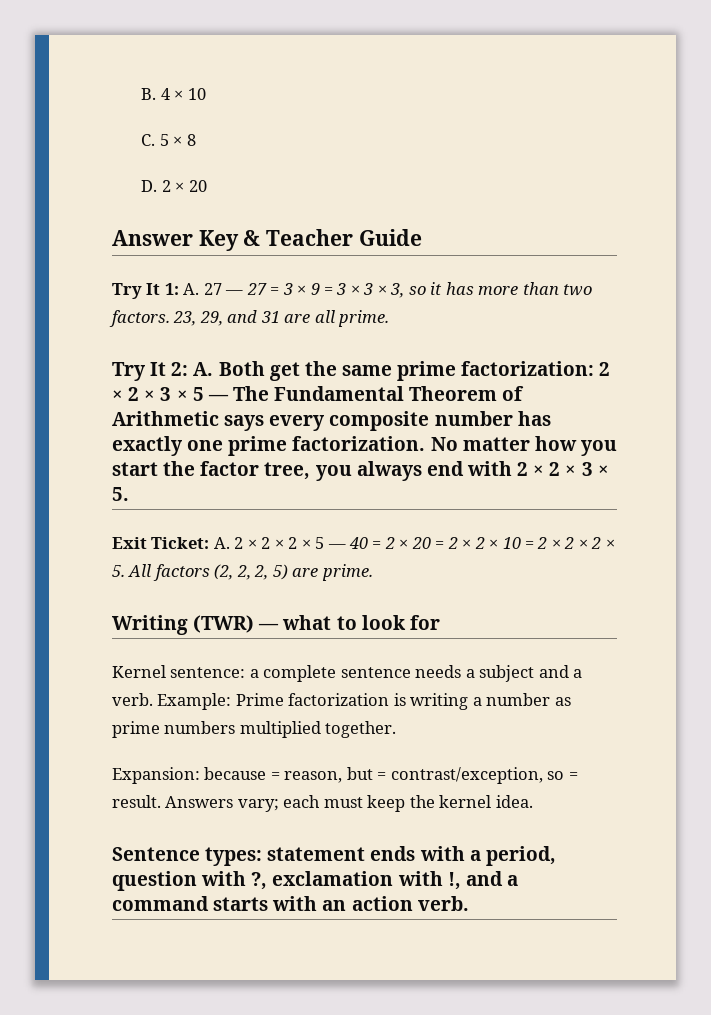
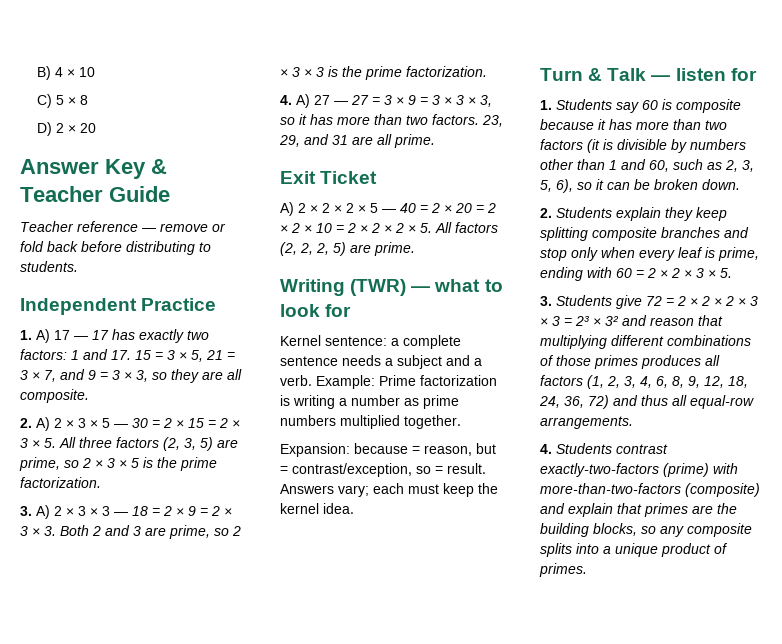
[141,88,157,100] B. -> [36,66,51,80] B)
[141,134,156,146] C. -> [36,94,52,108] C)
[141,180,158,192] D. -> [36,122,52,136] D)
[112,283,200,299] Try It 1: A. -> [20,221,226,232] [20,241,211,255] [20,261,78,272] [20,298,217,315] [20,329,209,343] [20,349,235,362] [20,369,242,383] [20,389,89,403] [20,417,240,431] [20,437,238,451] [19,457,217,471] [20,477,101,488] [20,505,232,519] [20,525,241,539] [280,66,487,80] [280,94,310,108] Teacher reference — remove or fold back before distributing to students. // Independent Practice // 1. A) 17 — 17 has exactly two factors: 1 and 17. 15 = 3 × 5, 21 = 3 × 7, and 9 = 3 × 3, so they are all composite. // 2. A) 2 × 3 × 5 — 30 = 2 × 15 = 2 × 3 × 5. All three factors (2, 3, 5) are prime, so 2 × 3 × 5 is the prime factorization. // 3. A) 2 × 3 × 3 — 18 = 2 × 9 = 2 × 3 × 3. Both 2 and 3 are prime, so 2 × 3 × 3 is the prime factorization. // 4. A)
[112,361,611,381] [112,386,525,401] [112,411,551,431] [112,436,617,456] [112,461,609,481] [112,487,129,501] [112,537,230,549] Try It 2: A. Both get the same prime factorization: 2 × 2 × 3 × 5 — The Fundamental Theorem of Arithmetic says every composite number has exactly one prime factorization. No matter how you start the factor tree, you always end with 2 × 2 × 3 × 5. // Exit Ticket: A. -> [280,171,378,184] [280,202,294,216] Exit Ticket // A)
[112,846,556,866] [112,871,518,891] [112,896,469,911] Sentence types: statement ends with a period, question with ?, exclamation with !, and a command starts with an action verb. -> [540,68,757,81] [540,99,741,113] [540,119,727,130] [540,139,746,153] [540,159,754,172] [540,179,740,193] [540,207,727,221] [540,227,749,241] [540,247,759,261] [540,267,732,281] [540,295,758,309] [540,315,723,326] [540,335,751,349] [540,355,720,369] [540,375,748,389] [539,395,754,409] [540,416,633,429] [540,443,668,454] [540,463,738,477] [540,483,760,497] [540,503,737,517] [540,523,752,537] [540,543,728,557] [539,563,587,577] Turn & Talk — listen for // 1. Students say 60 is composite because it has more than two factors (it is divisible by numbers other than 1 and 60, such as 2, 3, 5, 6), so it can be broken down. // 2. Students explain they keep splitting composite branches and stop only when every leaf is prime, ending with 60 = 2 × 2 × 3 × 5. // 3. Students give 72 = 2 × 2 × 2 × 3 × 3 = 2³ × 3² and reason that multiplying different combinations of those primes produces all factors (1, 2, 3, 4, 6, 8, 9, 12, 18, 24, 36, 72) and thus all equal-row arrangements. // 4. Students contrast exactly-two-factors (prime) with more-than-two-factors (composite) and explain that primes are the building blocks, so any composite splits into a unique product of primes.

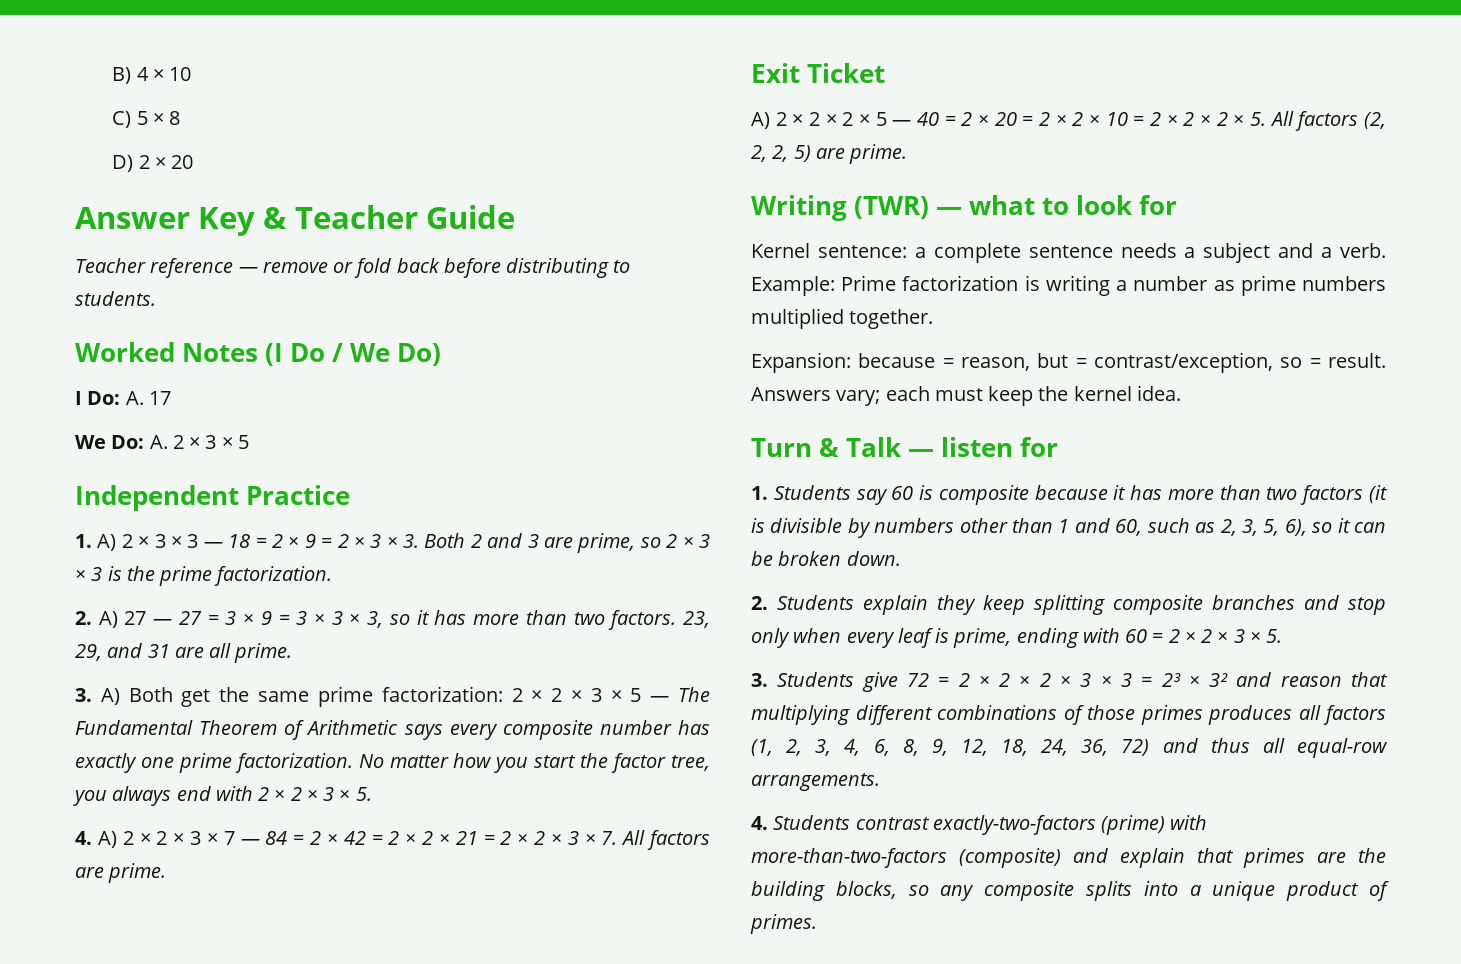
[20,298,217,315] [20,329,209,343] [20,349,235,362] [20,369,242,383] [20,389,89,403] [20,417,240,431] [20,437,238,451] [19,457,217,471] [20,477,101,488] [20,506,32,516] Independent Practice // 1. A) 17 — 17 has exactly two factors: 1 and 17. 15 = 3 × 5, 21 = 3 × 7, and 9 = 3 × 3, so they are all composite. // 2. A) 2 × 3 × 5 — 30 = 2 × 15 = 2 × 3 × 5. All three factors (2, 3, 5) are prime, so 2 × 3 × 5 is the prime factorization. // 3. -> [75,342,442,366] [75,391,171,405] [75,435,249,449] [75,485,351,511] [75,534,92,548] Worked Notes (I Do / We Do) // I Do: A. 17 // We Do: A. 2 × 3 × 5 // Independent Practice // 1.
[280,95,292,105] 4. -> [75,611,92,625] 2.
(435, 141) none -> [75,686,710,707] [75,720,710,740] [75,753,711,773] [73,786,372,806] [75,830,710,850] [75,863,167,883] // 3. A) Both get the same prime factorization: 2 × 2 × 3 × 5 — The Fundamental Theorem of Arithmetic says every composite number has exactly one prime factorization. No matter how you start the factor tree, you always end with 2 × 2 × 3 × 5. // 4. A) 2 × 2 × 3 × 7 — 84 = 2 × 42 = 2 × 2 × 21 = 2 × 2 × 3 × 7. All factors are prime.

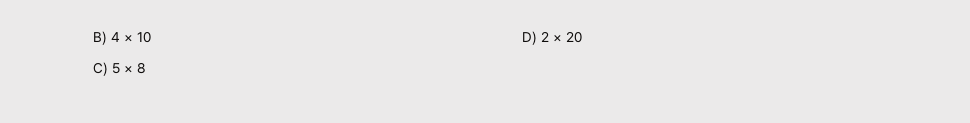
[75,205,515,236] [75,258,631,278] [75,291,156,306] [75,342,442,366] [75,391,171,405] [75,435,249,449] [75,485,351,511] [75,533,710,553] [75,566,333,586] [75,610,711,630] [75,643,293,663] [75,686,710,707] [75,720,710,740] [75,753,711,773] [73,786,372,806] [75,830,710,850] [75,863,167,883] [751,63,886,83] [751,111,1386,131] [751,144,908,164] [751,195,1178,221] [751,242,1386,263] [751,275,1386,296] [751,308,934,329] [751,352,1386,373] [751,385,1181,406] [751,437,1059,457] [751,485,1388,505] [751,518,1386,538] [751,551,901,566] [751,595,1386,615] [751,628,1283,648] [751,672,1388,692] [751,705,1386,725] [751,738,1388,758] [751,773,880,791] [751,815,1208,835] [751,848,1386,868] [751,881,1389,901] [750,914,817,934] // Answer Key & Teacher Guide // Teacher reference — remove or fold back before distributing to students. // Worked Notes (I Do / We Do) // I Do: A. 17 // We Do: A. 2 × 3 × 5 // Independent Practice // 1. A) 2 × 3 × 3 — 18 = 2 × 9 = 2 × 3 × 3. Both 2 and 3 are prime, so 2 × 3 × 3 is the prime factorization. // 2. A) 27 — 27 = 3 × 9 = 3 × 3 × 3, so it has more than two factors. 23, 29, and 31 are all prime. // 3. A) Both get the same prime factorization: 2 × 2 × 3 × 5 — The Fundamental Theorem of Arithmetic says every composite number has exactly one prime factorization. No matter how you start the factor tree, you always end with 2 × 2 × 3 × 5. // 4. A) 2 × 2 × 3 × 7 — 84 = 2 × 42 = 2 × 2 × 21 = 2 × 2 × 3 × 7. All factors are prime. // Exit Ticket // A) 2 × 2 × 2 × 5 — 40 = 2 × 20 = 2 × 2 × 10 = 2 × 2 × 2 × 5. All factors (2, 2, 2, 5) are prime. // Writing (TWR) — what to look for // Kernel sentence: a complete sentence needs a subject and a verb. Example: Prime factorization is writing a number as prime numbers multiplied together. // Expansion: because = reason, but = contrast/exception, so = result. Answers vary; each must keep the kernel idea. // Turn & Talk — listen for // 1. Students say 60 is composite because it has more than two factors (it is divisible by numbers other than 1 and 60, such as 2, 3, 5, 6), so it can be broken down. // 2. Students explain they keep splitting composite branches and stop only when every leaf is prime, ending with 60 = 2 × 2 × 3 × 5. // 3. Students give 72 = 2 × 2 × 2 × 3 × 3 = 2³ × 3² and reason that multiplying different combinations of those primes produces all factors (1, 2, 3, 4, 6, 8, 9, 12, 18, 24, 36, 72) and thus all equal-row arrangements. // 4. Students contrast exactly-two-factors (prime) with more-than-two-factors (composite) and explain that primes are the building blocks, so any composite splits into a unique product of primes. -> (583, 37) none

